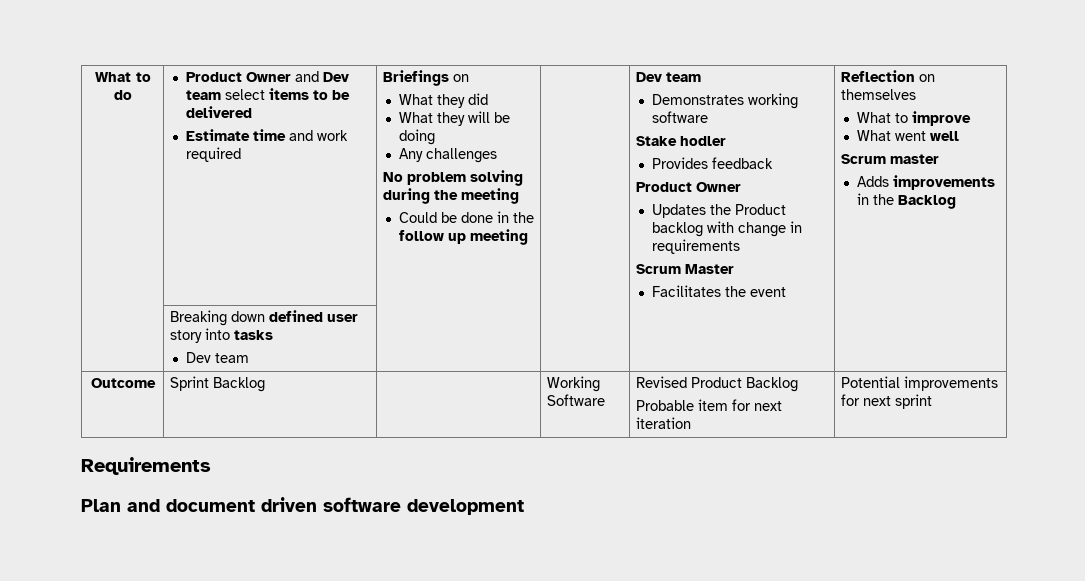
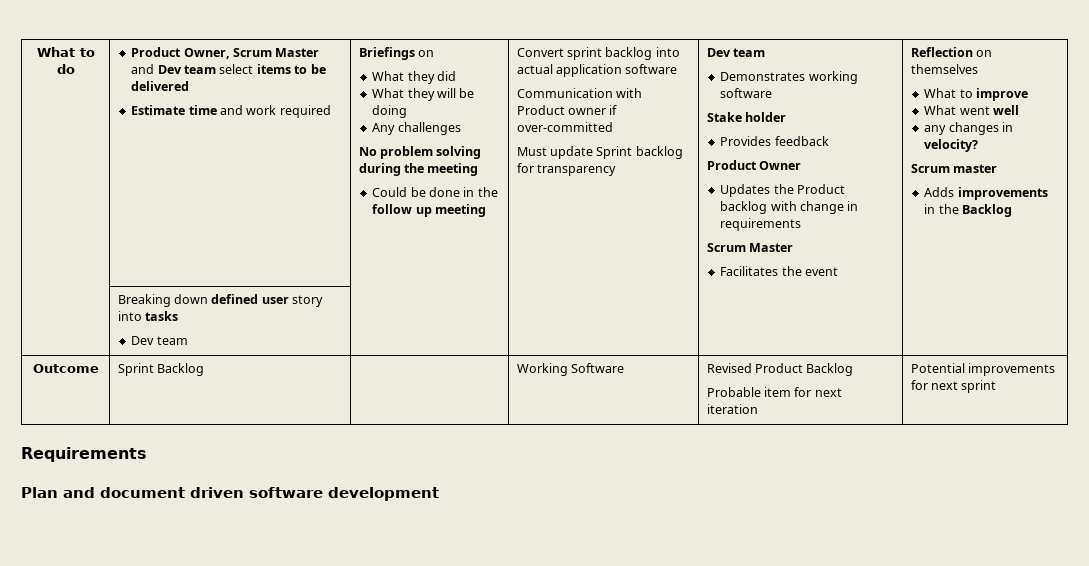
[245,72,291,82] Owner -> [183,48,320,59] Owner, Scrum Master
(528, 237) none -> [516,47,680,60] [516,64,678,77] [516,88,642,98] [516,105,618,115] [516,122,613,132] [516,146,683,159] [516,163,616,176] Convert sprint backlog into actual application software // Communication with Product owner if over-committed // Must update Sprint backlog for transparency
[679,136,726,146] hodler -> [744,112,786,122] holder
(959, 136) none -> [924,122,1014,135] [924,139,979,152] // any changes in velocity?

